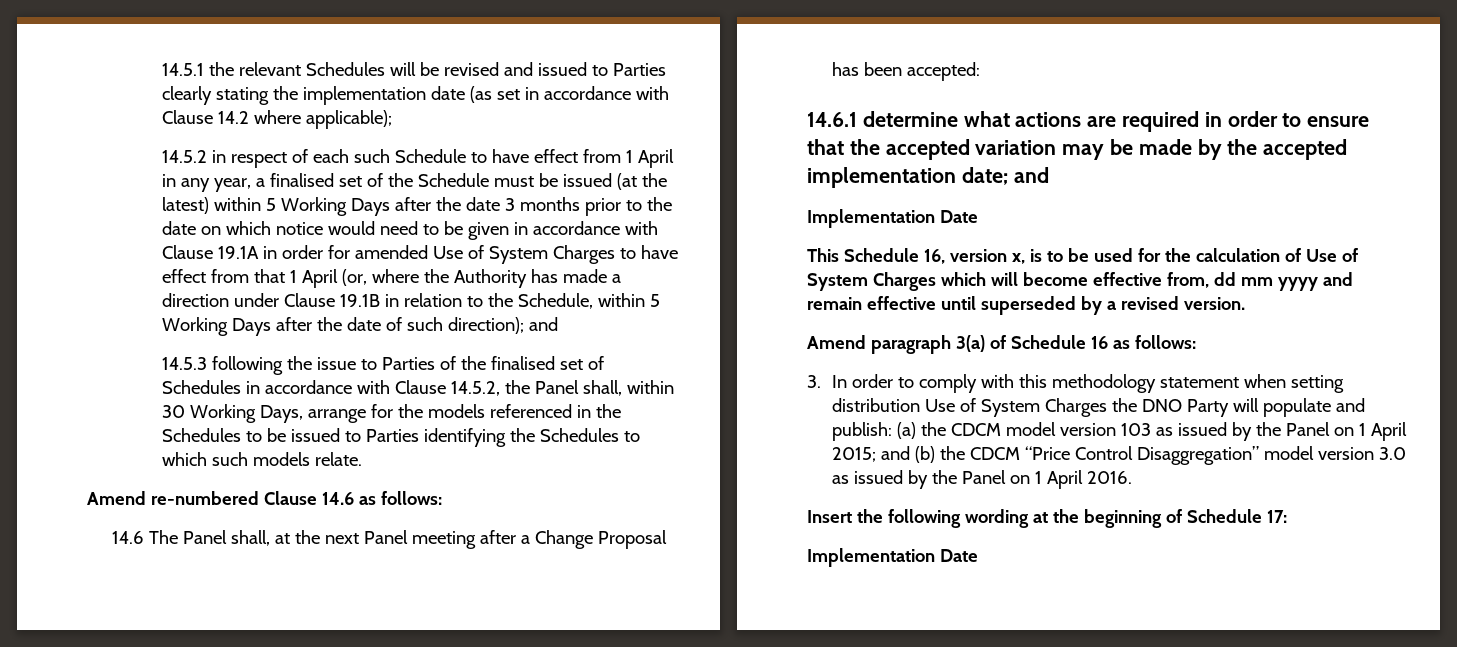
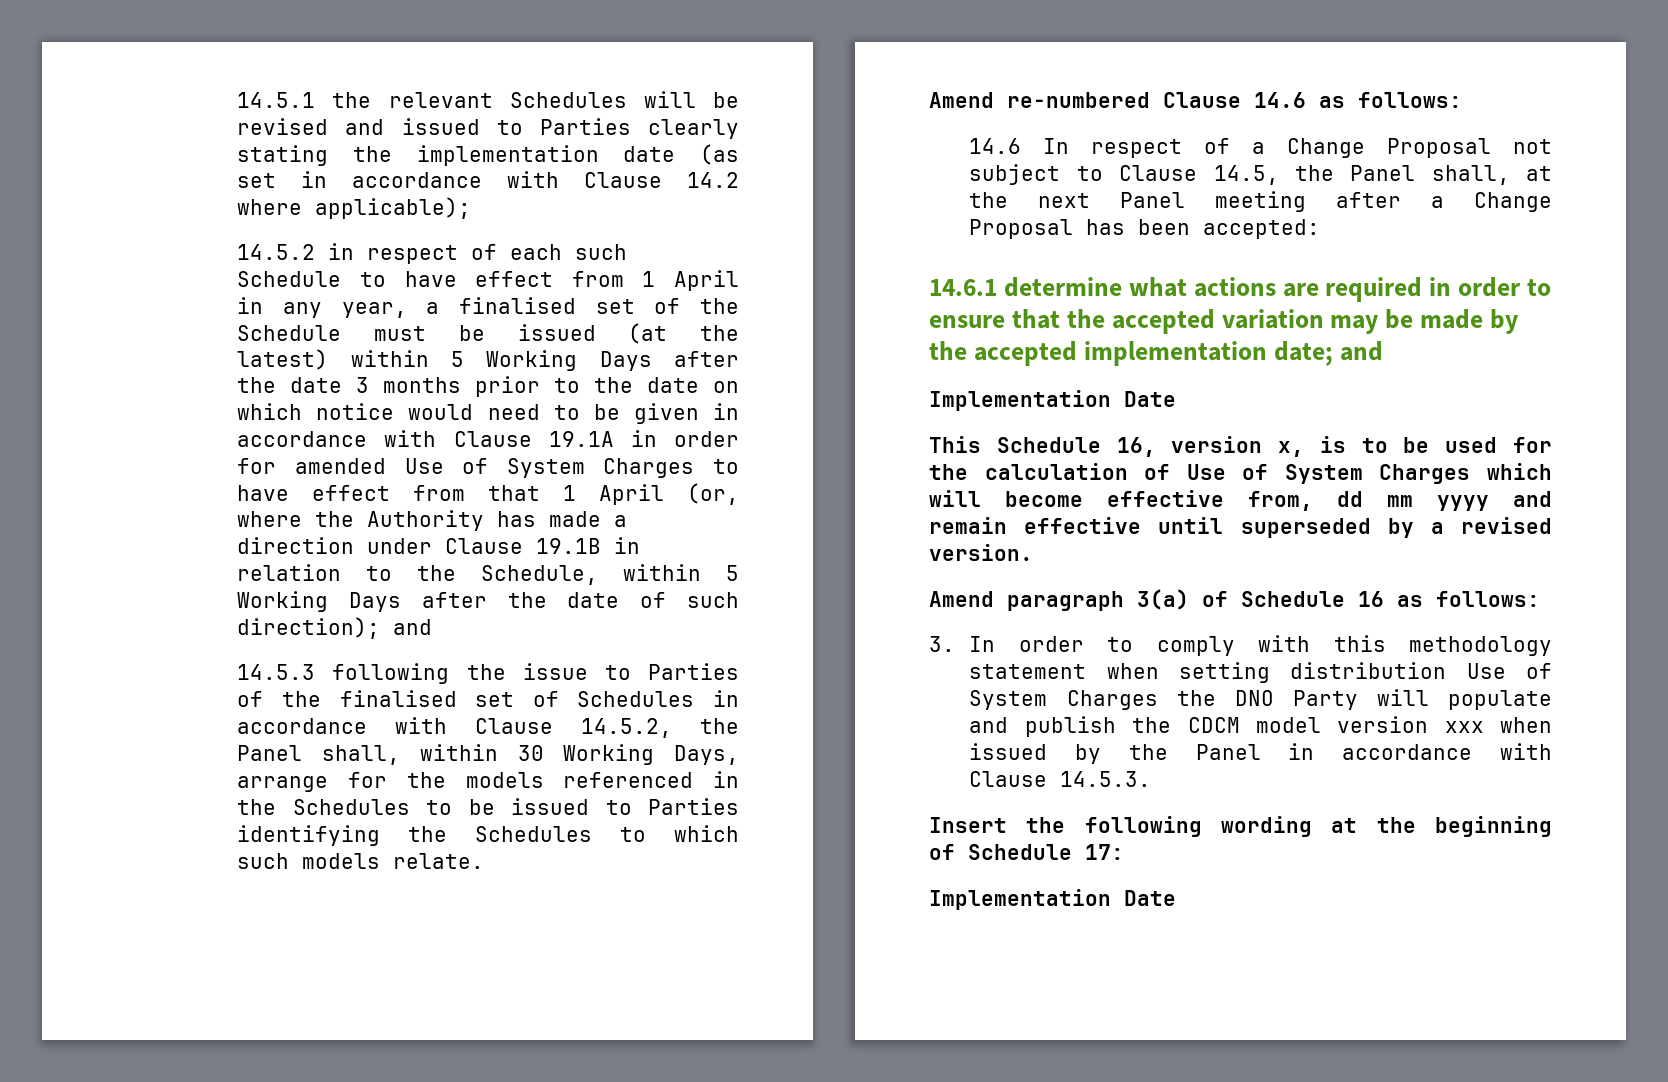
[149,530,179,544] The -> [1043,138,1552,158] [969,164,1334,185] In respect of a Change Proposal not subject to Clause 14.5, the
[832,422,917,441] publish: (a) -> [1024,716,1116,737] publish
[1121,422,1407,441] [832,446,1406,465] [832,470,1132,489] 103 as issued by the Panel on 1 April 2015; and (b) the CDCM “Price Control Disaggregation” model version 3.0 as issued by the Panel on 1 April 2016. -> [1444,717,1552,733] [969,743,1552,764] [969,771,1152,787] xxx when issued by the Panel in accordance with Clause 14.5.3.

